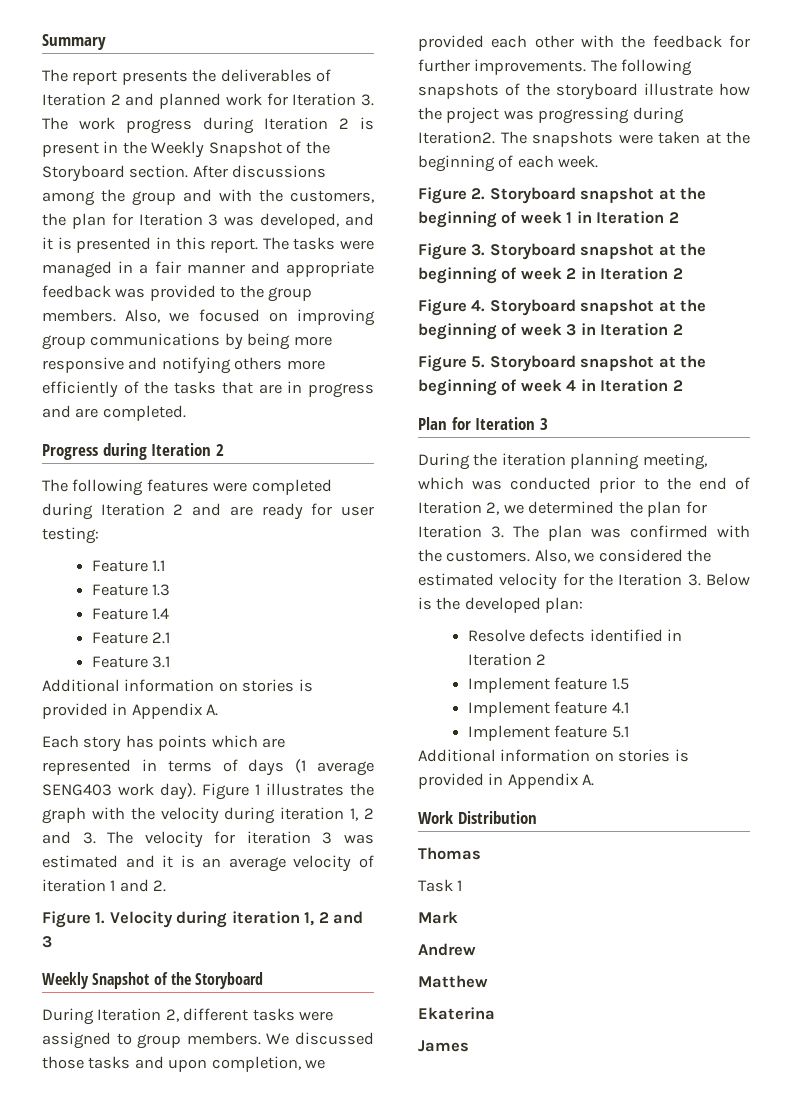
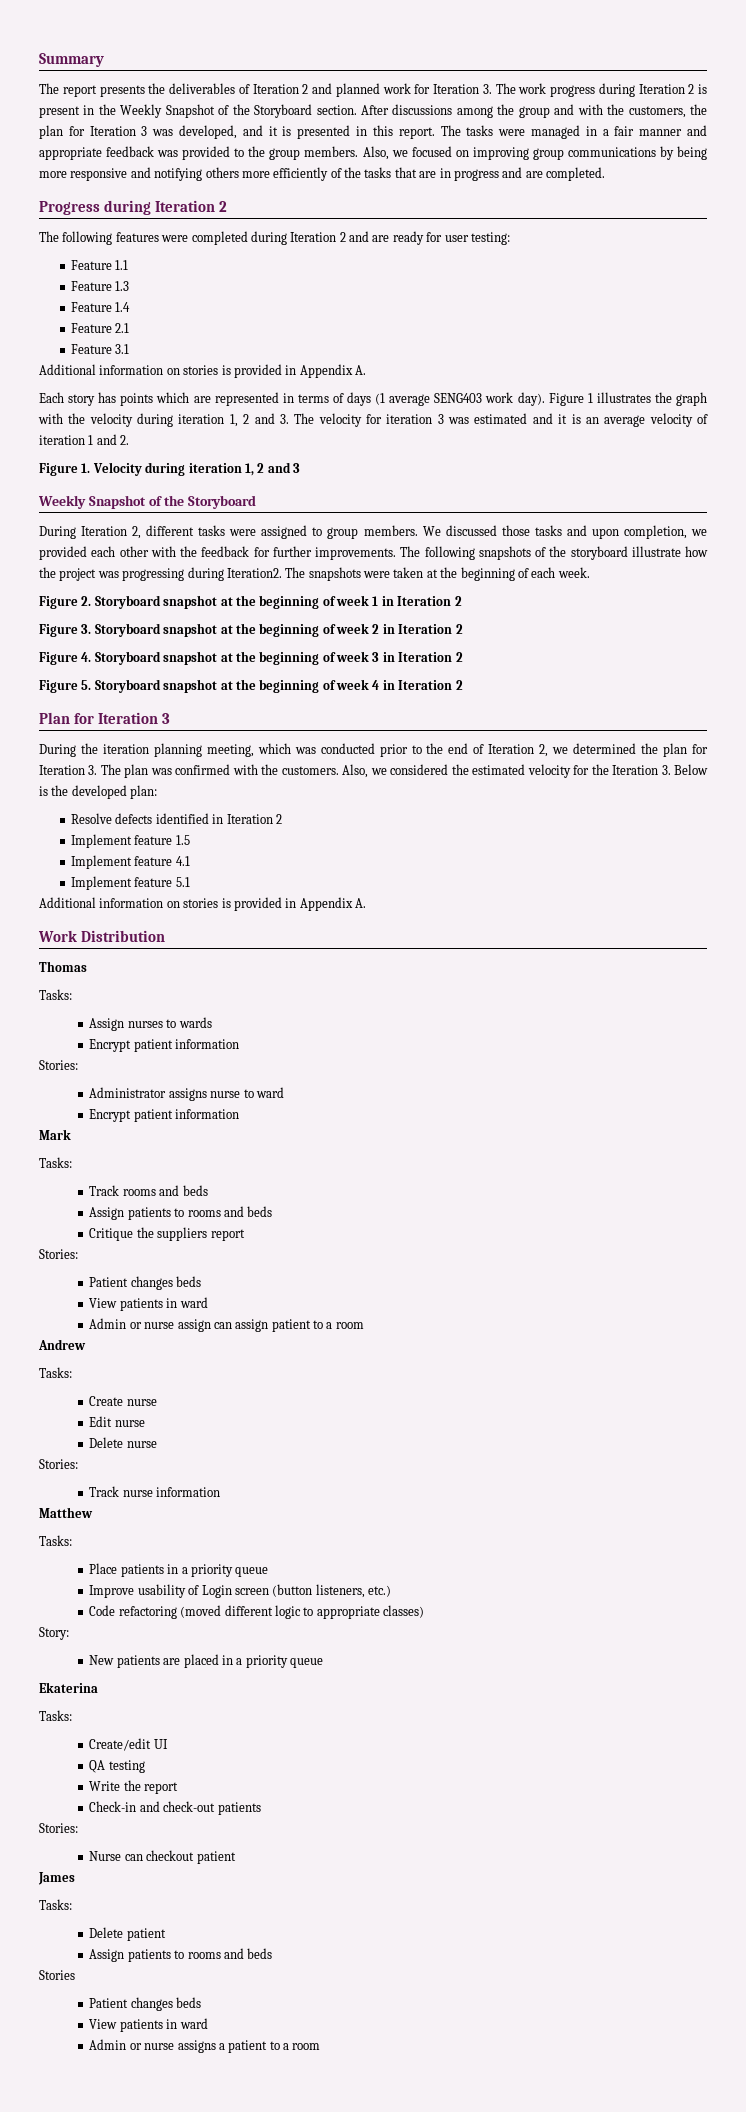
[418,879,463,892] [418,911,458,924] [418,943,476,956] [418,975,488,988] [418,1007,495,1020] [418,1040,469,1052] Task 1 // Mark // Andrew // Matthew // Ekaterina // James -> [39,989,72,1000] [89,1017,212,1031] [89,1039,240,1052] [39,1060,78,1070] [89,1087,284,1101] [89,1109,240,1122] [39,1129,71,1140] [39,1157,72,1168] [89,1185,208,1196] [89,1206,273,1220] [89,1227,245,1241] [39,1249,78,1259] [89,1276,202,1290] [89,1297,208,1311] [89,1318,364,1332] [38,1339,86,1350] [39,1367,72,1378] [89,1396,157,1406] [89,1416,145,1427] [89,1437,157,1448] [39,1459,78,1469] [89,1486,221,1497] [39,1507,93,1518] [39,1535,72,1546] [89,1563,269,1577] [89,1584,392,1598] [89,1605,425,1619] [39,1627,69,1640] [89,1654,324,1668] [39,1682,98,1693] [39,1710,72,1721] [89,1738,168,1751] [89,1760,145,1773] [89,1780,179,1794] [89,1801,261,1815] [39,1823,78,1833] [89,1850,236,1864] [38,1872,75,1885] [39,1899,72,1910] [89,1927,166,1941] [89,1948,273,1962] [39,1970,75,1980] [89,1997,202,2011] [89,2018,208,2032] [89,2039,321,2053] Tasks: // Assign nurses to wards // Encrypt patient information // Stories: // Administrator assigns nurse to ward // Encrypt patient information // Mark // Tasks: // Track rooms and beds // Assign patients to rooms and beds // Critique the suppliers report // Stories: // Patient changes beds // View patients in ward // Admin or nurse assign can assign patient to a room // Andrew // Tasks: // Create nurse // Edit nurse // Delete nurse // Stories: // Track nurse information // Matthew // Tasks: // Place patients in a priority queue // Improve usability of Login screen (button listeners, etc.) // Code refactoring (moved different logic to appropriate classes) // Story: // New patients are placed in a priority queue // Ekaterina // Tasks: // Create/edit UI // QA testing // Write the report // Check-in and check-out patients // Stories: // Nurse can checkout patient // James // Tasks: // Delete patient // Assign patients to rooms and beds // Stories // Patient changes beds // View patients in ward // Admin or nurse assigns a patient to a room

